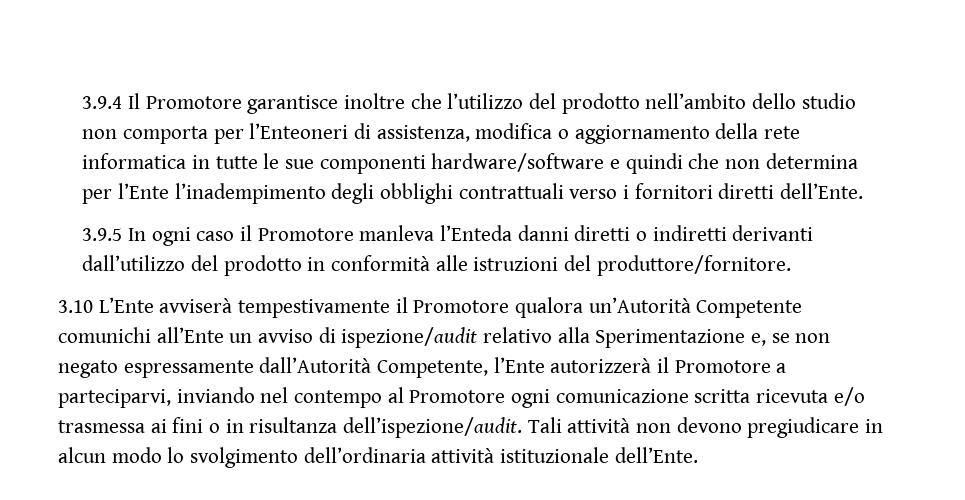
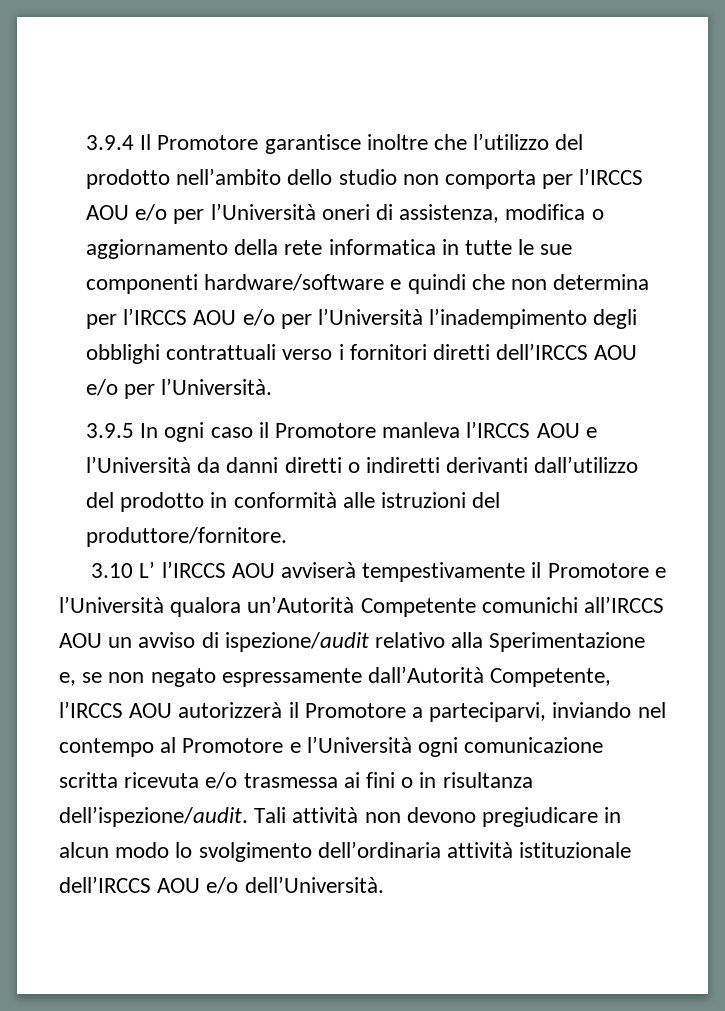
[249,123,349,139] l’Enteoneri -> [579,168,644,185] [85,203,370,224] l’IRCCS AOU e/o per l’Università oneri
[118,183,170,199] l’Ente -> [123,308,424,329] l’IRCCS AOU e/o per l’Università
[780,183,864,199] dell’Ente. -> [496,343,638,360] [85,378,273,399] dell’IRCCS AOU e/o per l’Università.
[440,225,513,241] l’Enteda -> [466,421,597,438] [85,456,221,473] l’IRCCS AOU e l’Università da
[98,297,154,313] L’Ente -> [139,561,275,578] L’ l’IRCCS AOU
(510, 306) none -> [654,567,666,578] [59,596,164,613] e l’Università
[156,327,224,343] all’Ente -> [584,596,665,613] [59,633,102,648] all’IRCCS AOU
[493,357,545,373] l’Ente -> [59,701,173,718] l’IRCCS AOU
(506, 396) none -> [289,736,412,753] e l’Università
[614,447,698,463] dell’Ente. -> [59,876,384,894] dell’IRCCS AOU e/o dell’Università.

